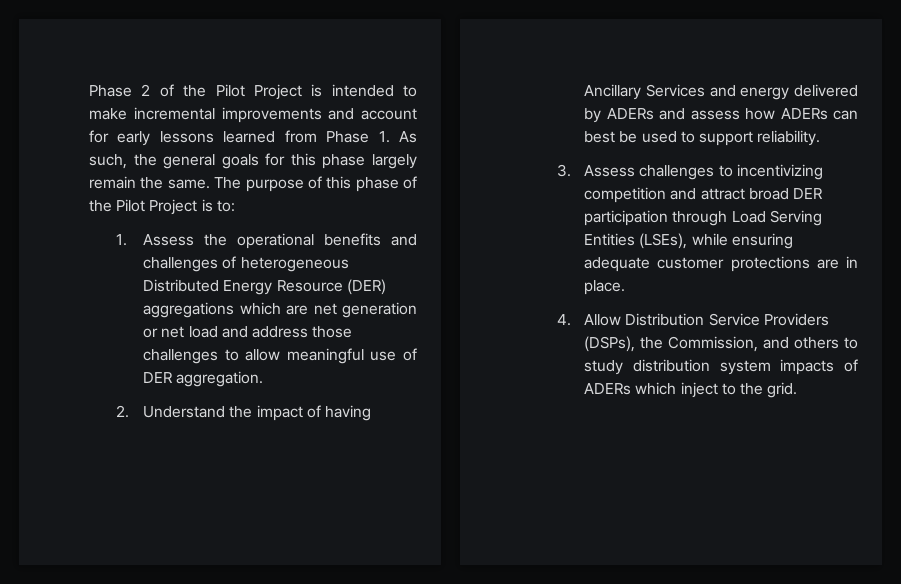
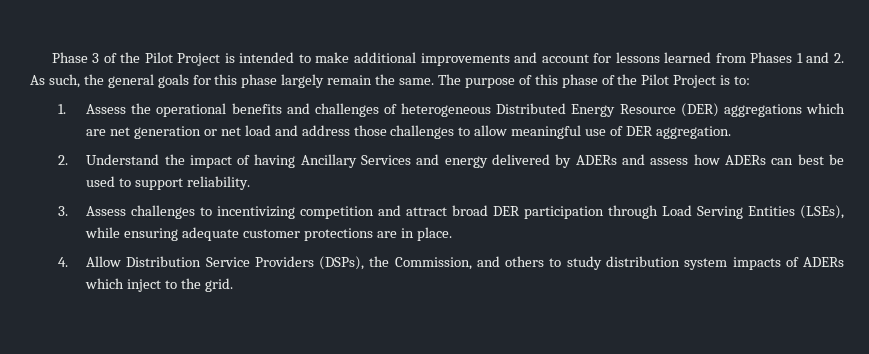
[89,84,151,97] Phase 2 -> [51,52,100,63] Phase 3
[133,107,215,120] incremental -> [353,52,416,63] additional
[117,131,151,146] early -> (612, 58) none
[326,131,390,143] Phase 1. -> [750,52,844,63] Phases 1 and 2.

